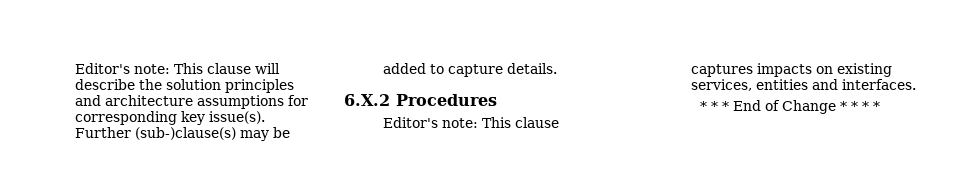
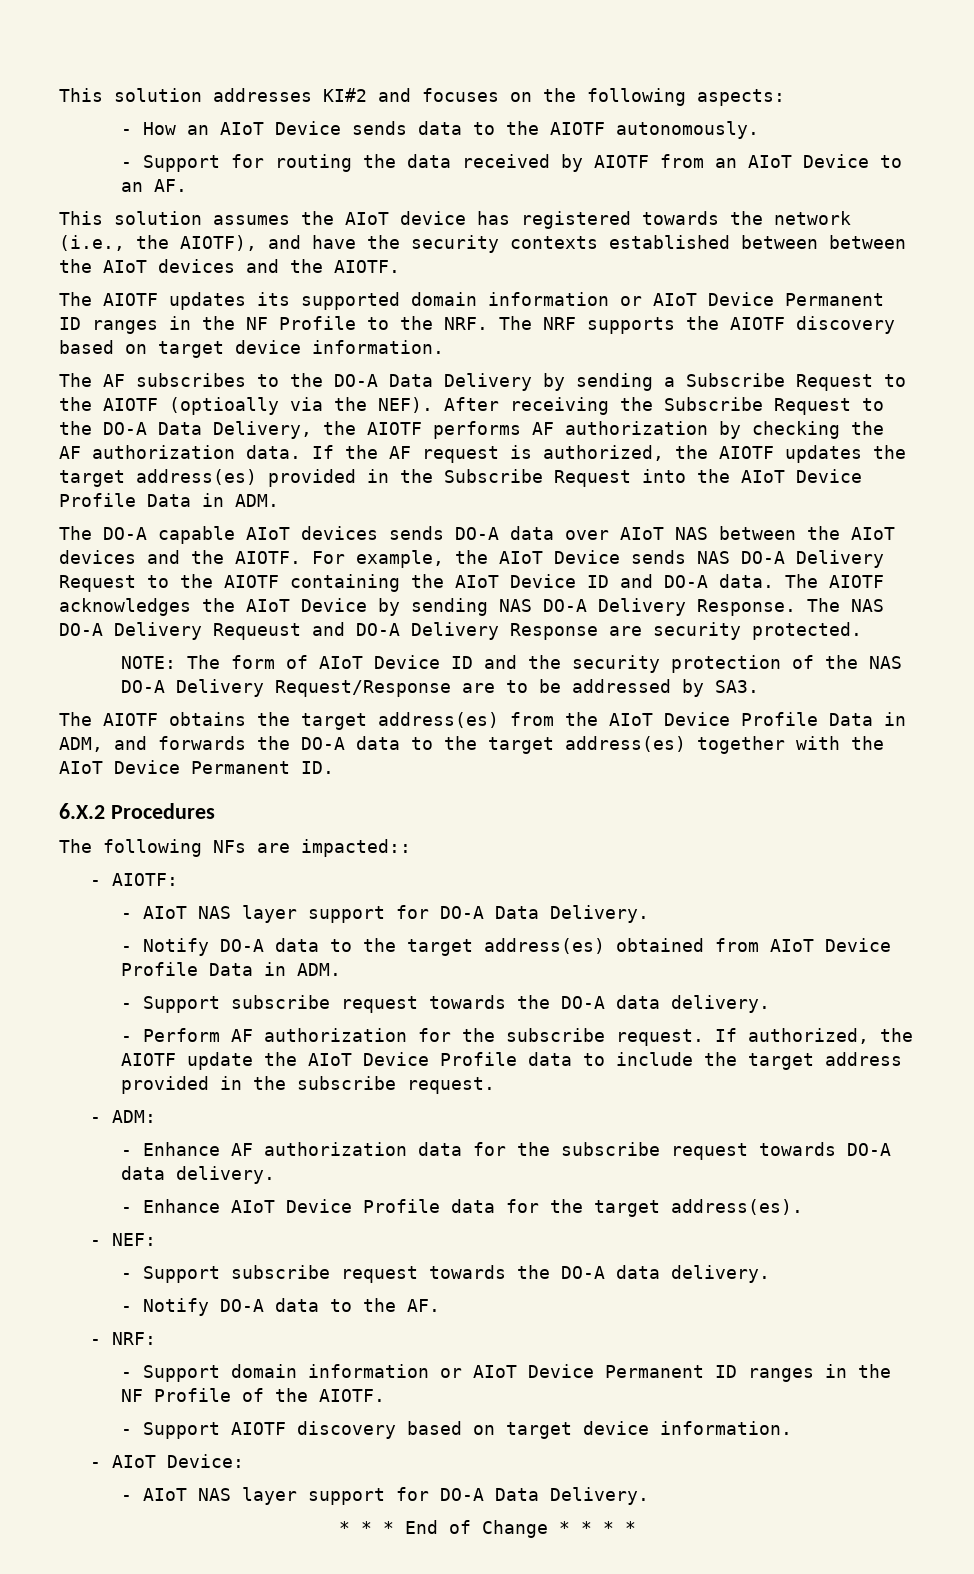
[75,63,281,74] [75,79,295,93] [75,95,309,109] [75,111,266,125] [75,127,291,141] [383,63,558,77] [344,94,497,106] [383,117,560,128] [691,63,893,77] [691,79,917,91] Editor's note: This clause will describe the solution principles and architecture assumptions for corresponding key issue(s). Further (sub-)clause(s) may be added to capture details. // 6.X.2 Procedures // Editor's note: This clause captures impacts on existing services, entities and interfaces. -> [59,88,785,106] [121,121,760,139] [121,154,903,172] [121,179,188,192] [59,211,851,229] [59,235,906,253] [59,259,400,273] [59,292,884,310] [59,316,895,334] [59,340,444,358] [59,373,906,391] [59,397,884,415] [59,421,884,439] [59,445,906,463] [59,469,862,487] [59,493,279,507] [59,526,895,544] [59,550,884,568] [59,574,884,592] [59,598,884,616] [59,622,862,640] [121,655,903,673] [121,679,760,697] [59,712,906,730] [59,736,884,754] [59,760,334,774] [59,803,215,819] [59,839,411,857] [90,873,179,886] [121,905,650,923] [121,938,892,956] [121,962,342,976] [121,995,771,1013] [121,1028,914,1046] [121,1052,903,1070] [121,1076,496,1094] [90,1110,157,1123] [121,1142,892,1160] [121,1166,276,1184] [121,1199,804,1217] [90,1233,157,1246] [121,1265,771,1283] [121,1298,441,1316] [90,1332,157,1345] [121,1364,892,1382] [121,1388,386,1402] [121,1421,793,1439] [90,1454,245,1468] [121,1487,650,1505] This solution addresses KI#2 and focuses on the following aspects: // - How an AIoT Device sends data to the AIOTF autonomously. // - Support for routing the data received by AIOTF from an AIoT Device to an AF. // This solution assumes the AIoT device has registered towards the network (i.e., the AIOTF), and have the security contexts established between between the AIoT devices and the AIOTF. // The AIOTF updates its supported domain information or AIoT Device Permanent ID ranges in the NF Profile to the NRF. The NRF supports the AIOTF discovery based on target device information. // The AF subscribes to the DO-A Data Delivery by sending a Subscribe Request to the AIOTF (optioally via the NEF). After receiving the Subscribe Request to the DO-A Data Delivery, the AIOTF performs AF authorization by checking the AF authorization data. If the AF request is authorized, the AIOTF updates the target address(es) provided in the Subscribe Request into the AIoT Device Profile Data in ADM. // The DO-A capable AIoT devices sends DO-A data over AIoT NAS between the AIoT devices and the AIOTF. For example, the AIoT Device sends NAS DO-A Delivery Request to the AIOTF containing the AIoT Device ID and DO-A data. The AIOTF acknowledges the AIoT Device by sending NAS DO-A Delivery Response. The NAS DO-A Delivery Requeust and DO-A Delivery Response are security protected. // NOTE: The form of AIoT Device ID and the security protection of the NAS DO-A Delivery Request/Response are to be addressed by SA3. // The AIOTF obtains the target address(es) from the AIoT Device Profile Data in ADM, and forwards the DO-A data to the target address(es) together with the AIoT Device Permanent ID. // 6.X.2 Procedures // The following NFs are impacted:: // - AIOTF: // - AIoT NAS layer support for DO-A Data Delivery. // - Notify DO-A data to the target address(es) obtained from AIoT Device Profile Data in ADM. // - Support subscribe request towards the DO-A data delivery. // - Perform AF authorization for the subscribe request. If authorized, the AIOTF update the AIoT Device Profile data to include the target address provided in the subscribe request. // - ADM: // - Enhance AF authorization data for the subscribe request towards DO-A data delivery. // - Enhance AIoT Device Profile data for the target address(es). // - NEF: // - Support subscribe request towards the DO-A data delivery. // - Notify DO-A data to the AF. // - NRF: // - Support domain information or AIoT Device Permanent ID ranges in the NF Profile of the AIOTF. // - Support AIOTF discovery based on target device information. // - AIoT Device: // - AIoT NAS layer support for DO-A Data Delivery.

